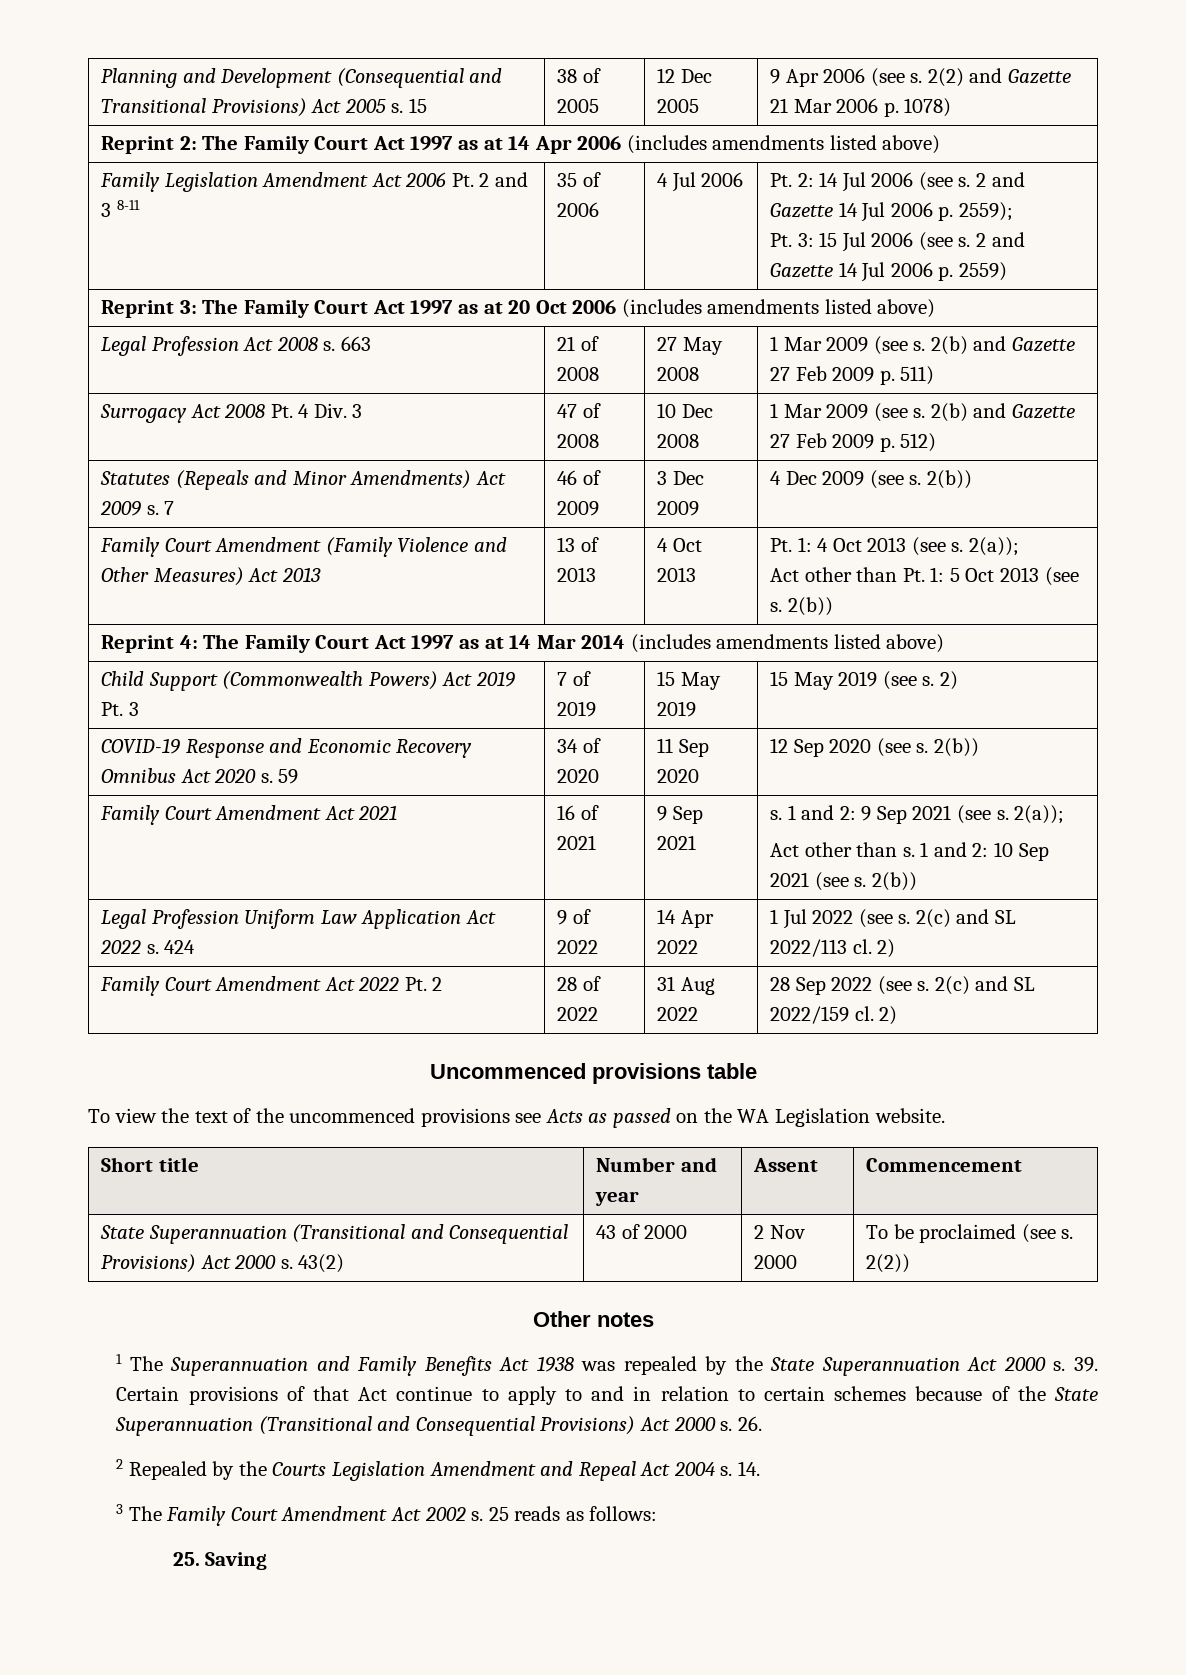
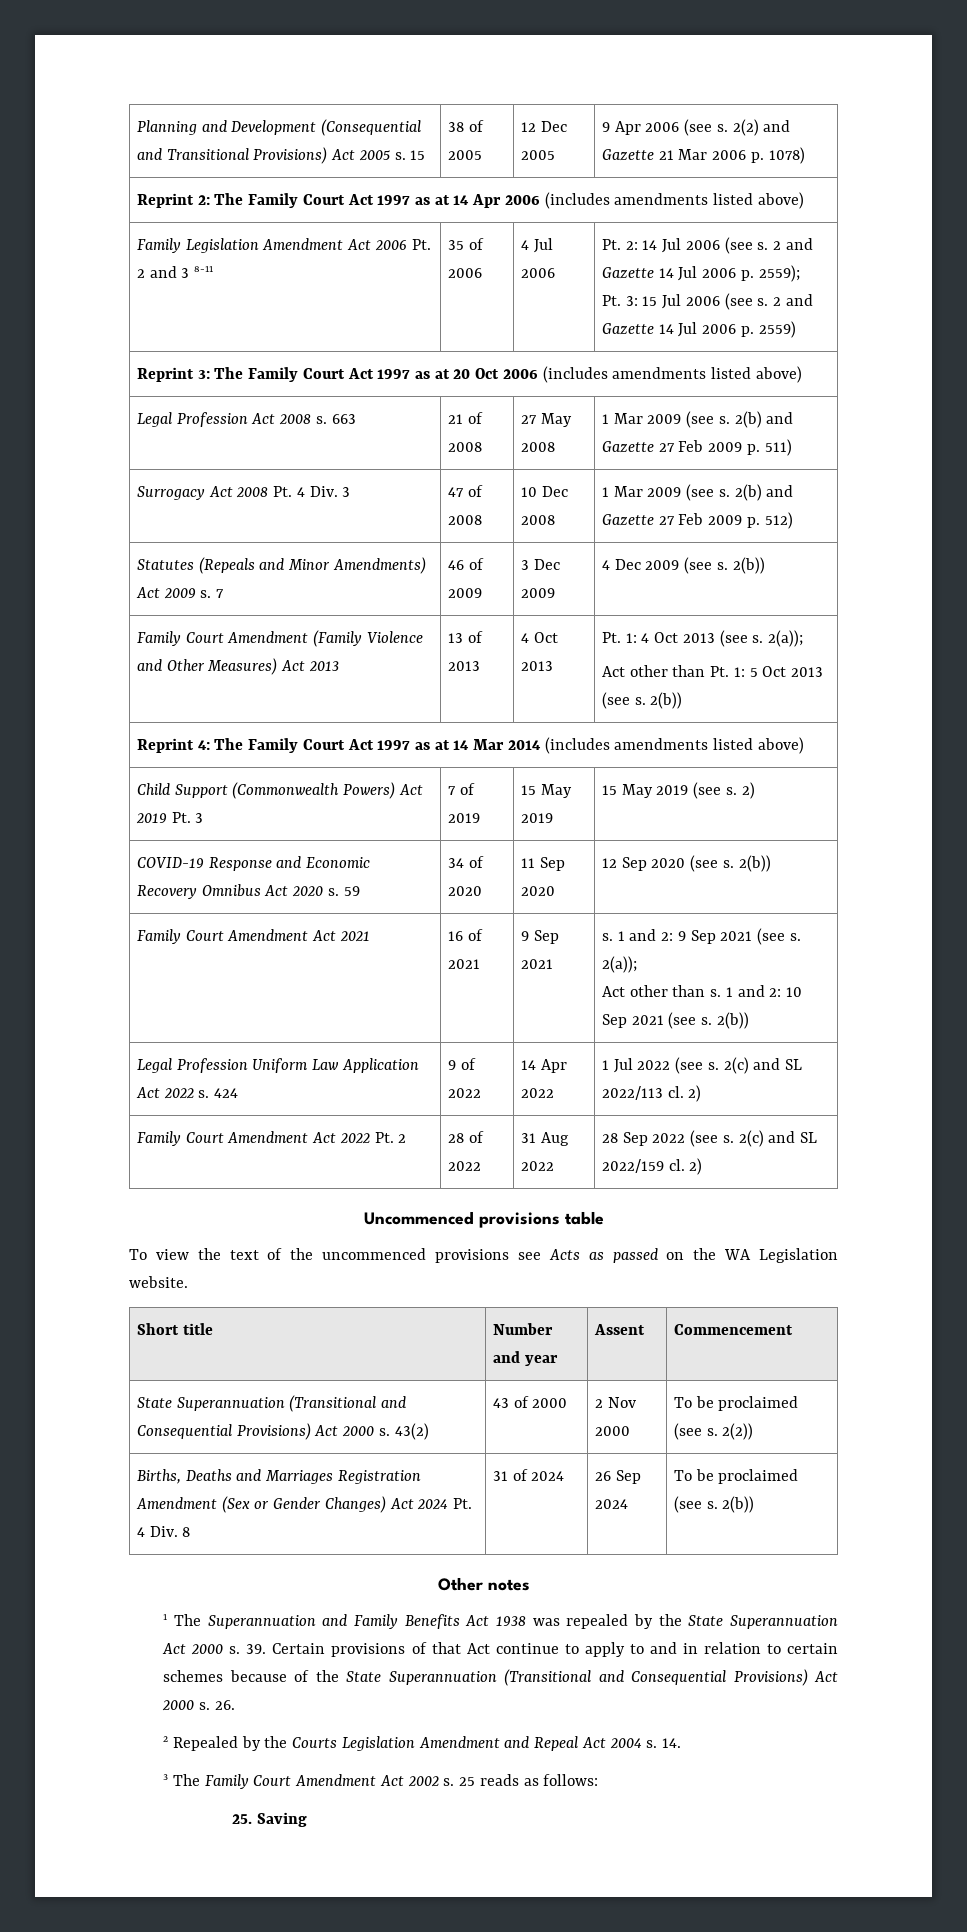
(911, 1263) none -> [136,1469,421,1484] [135,1496,473,1513] [136,1526,191,1537] [492,1469,565,1481] [594,1470,641,1484] [594,1499,628,1509] [673,1469,799,1484] [673,1496,755,1513] // Births, Deaths and Marriages Registration Amendment (Sex or Gender Changes) Act 2024 Pt. 4 Div. 8 | 31 of 2024 | 26 Sep 2024 | To be proclaimed (see s. 2(b))

